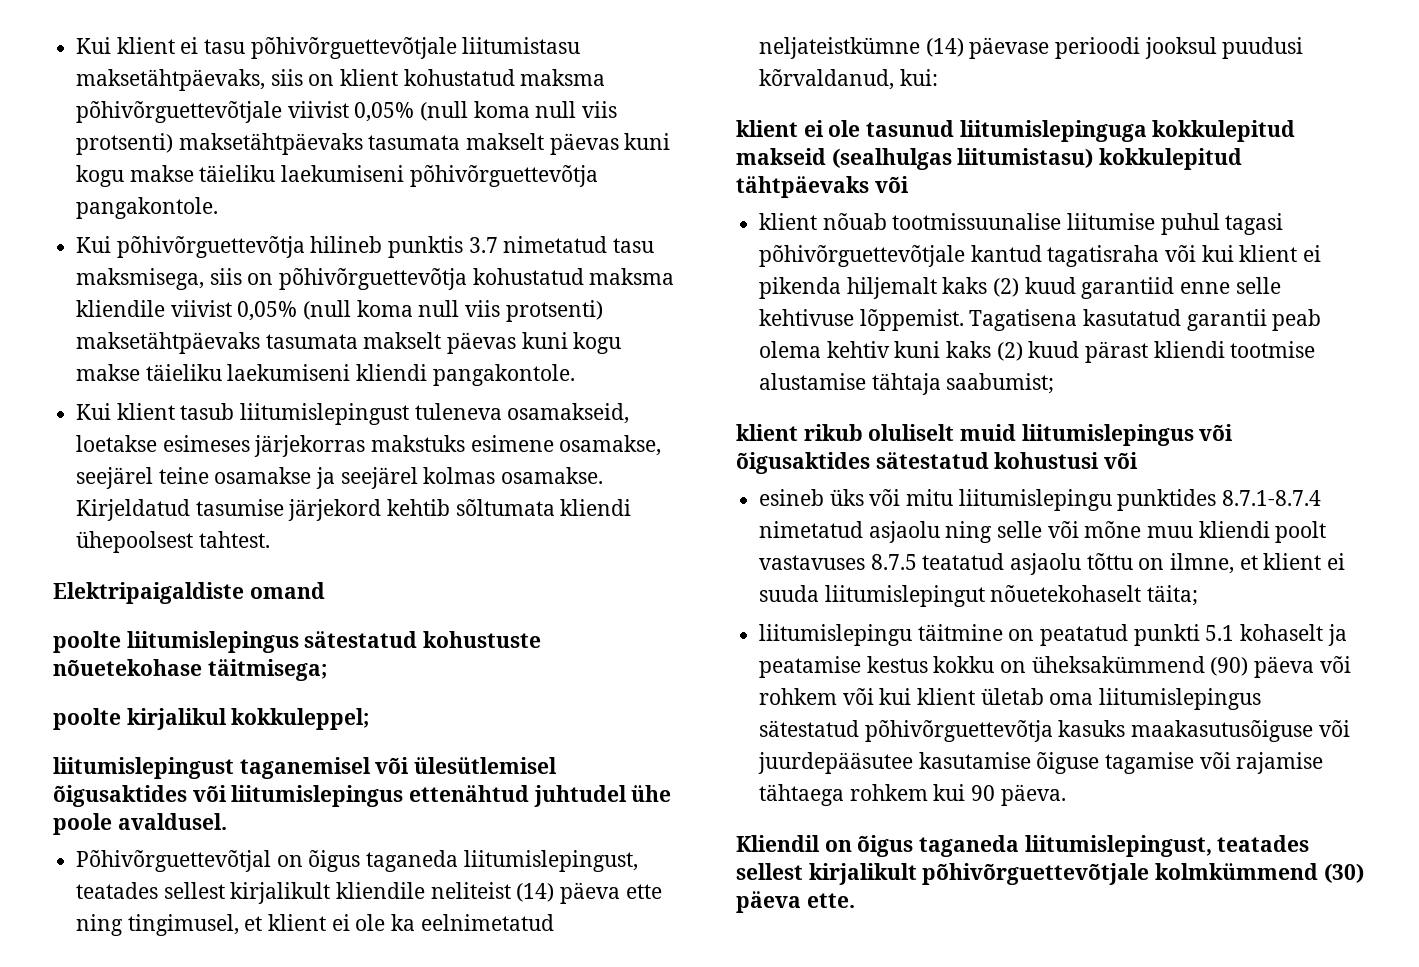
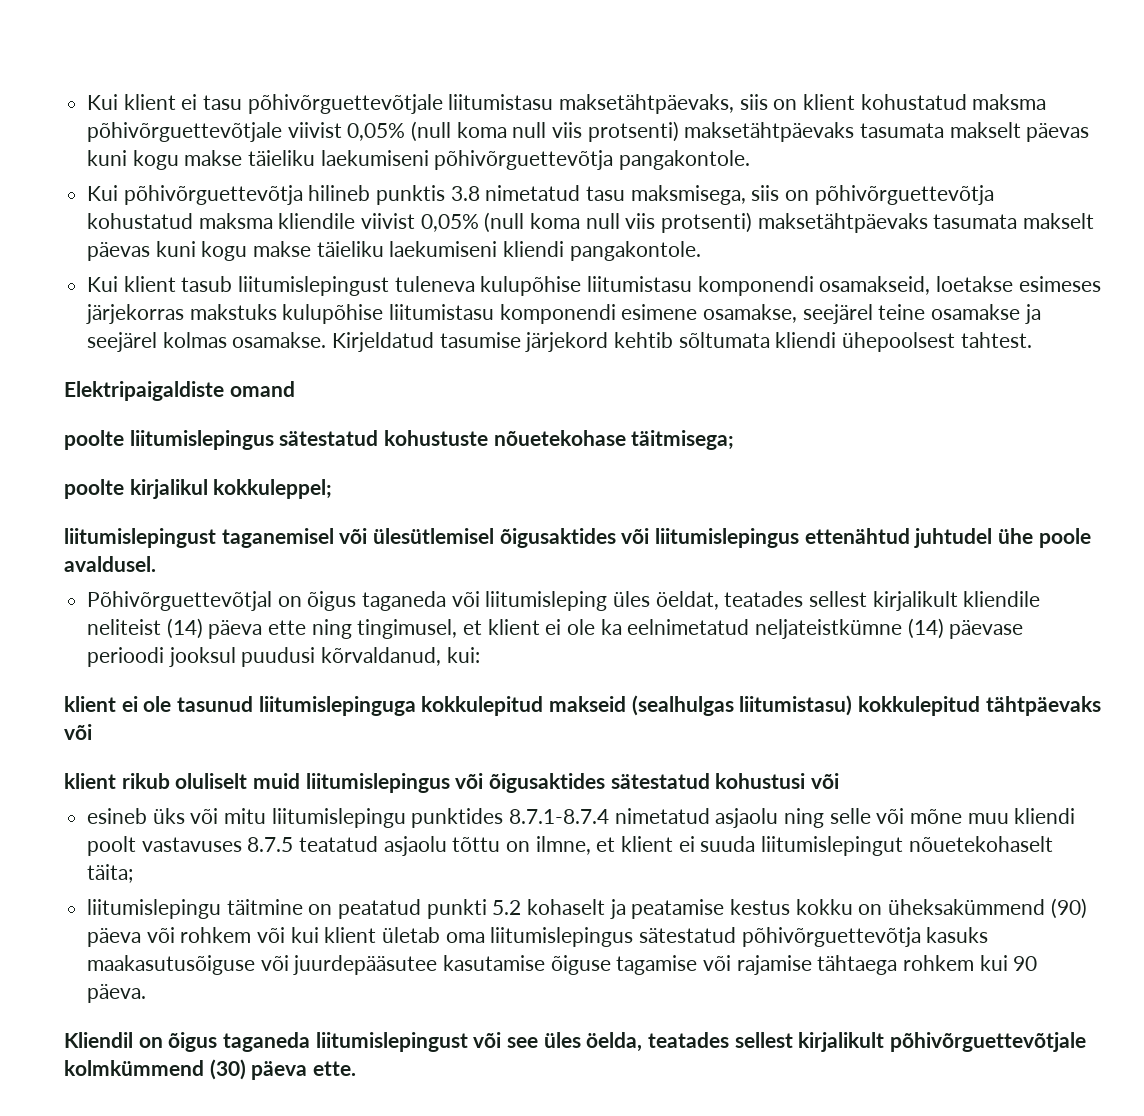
[468,237,498,253] 3.7 -> [450,186,480,201] 3.8
(502, 411) none -> [480,276,814,296] kulupõhise liitumistasu komponendi
(466, 443) none -> [282,304,616,324] kulupõhise liitumistasu komponendi
[463,850,638,872] liitumislepingust, -> [451,591,719,611] või liitumisleping üles öeldat,
[759,213,1284,235] [759,245,1322,267] [759,277,1281,299] [759,309,1322,331] [759,341,1316,363] [759,373,1055,395] // klient nõuab tootmissuunalise liitumise puhul tagasi põhivõrguettevõtjale kantud tagatisraha või kui klient ei pikenda hiljemalt kaks (2) kuud garantiid enne selle kehtivuse lõppemist. Tagatisena kasutatud garantii peab olema kehtiv kuni kaks (2) kuud pärast kliendi tootmise alustamise tähtaja saabumist; -> (92, 732) none
[1205,625,1235,641] 5.1 -> [492,900,522,915] 5.2
[1024,835,1212,857] liitumislepingust, -> [315,1032,643,1052] liitumislepingust või see üles öelda,

